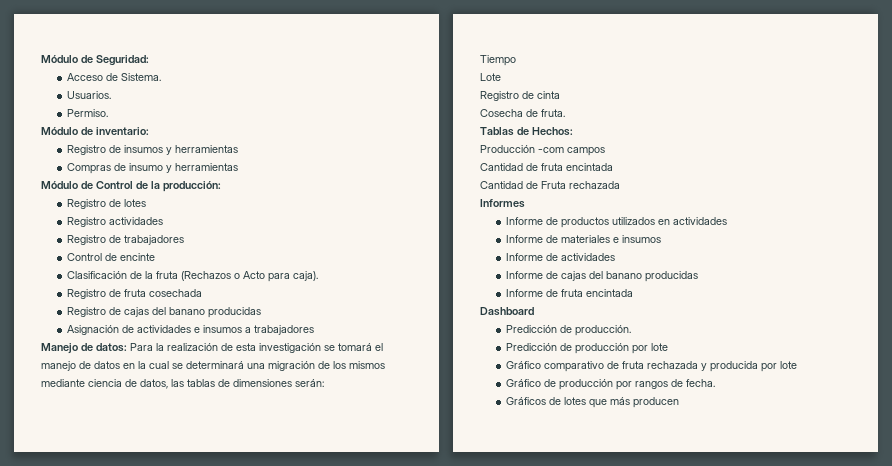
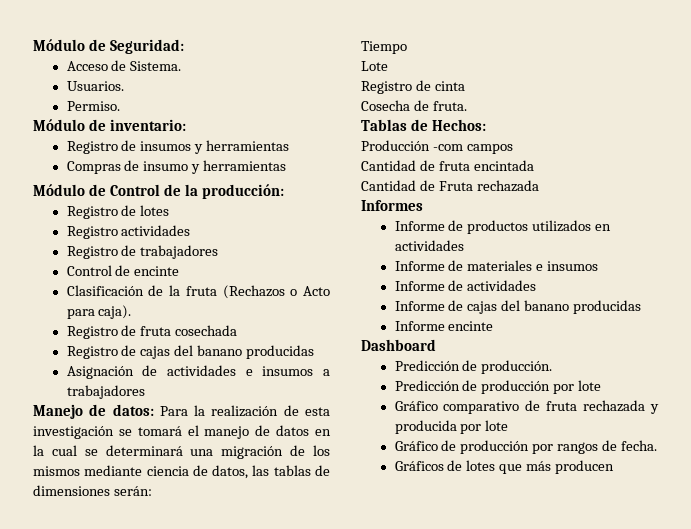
[545,289,633,297] de fruta encintada -> [448,321,494,331] encinte

